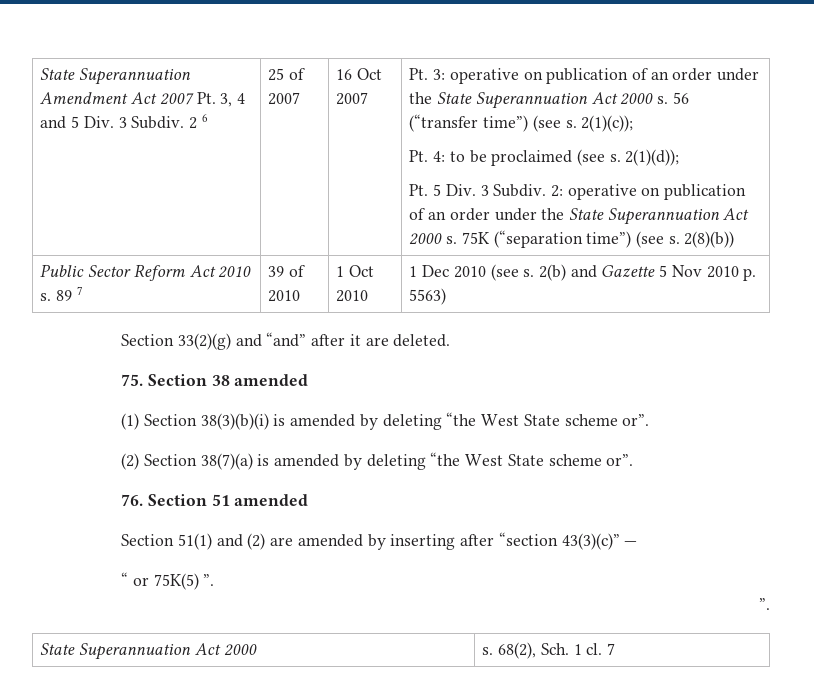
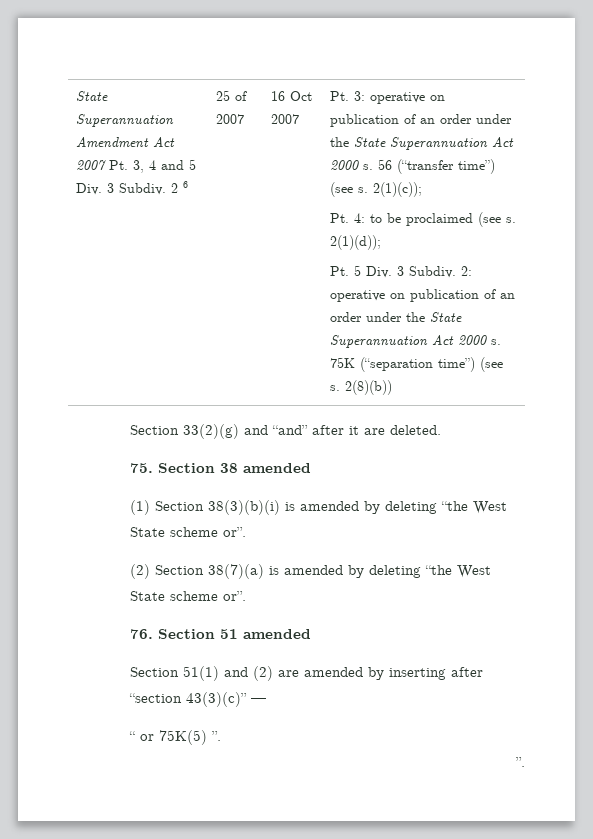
[40,264,252,281] [40,286,83,301] [268,265,306,277] [268,290,301,302] [336,265,375,277] [336,290,369,302] [409,264,757,281] [409,288,447,305] // Public Sector Reform Act 2010 s. 89 7 | 39 of 2010 | 1 Oct 2010 | 1 Dec 2010 (see s. 2(b) and Gazette 5 Nov 2010 p. 5563) -> (393, 387) none
[40,643,257,660] [482,642,616,659] // State Superannuation Act 2000 | s. 68(2), Sch. 1 cl. 7 -> (525, 762) none

